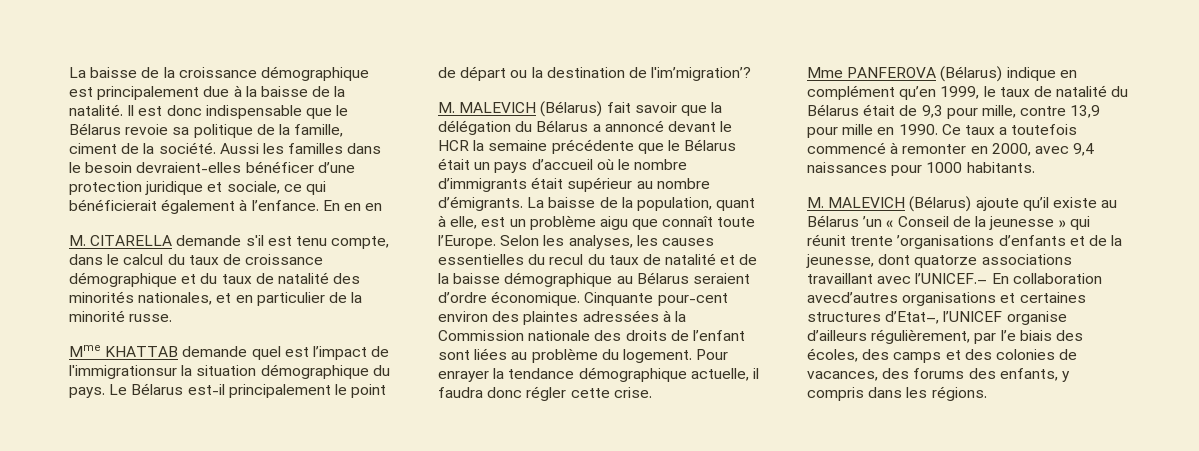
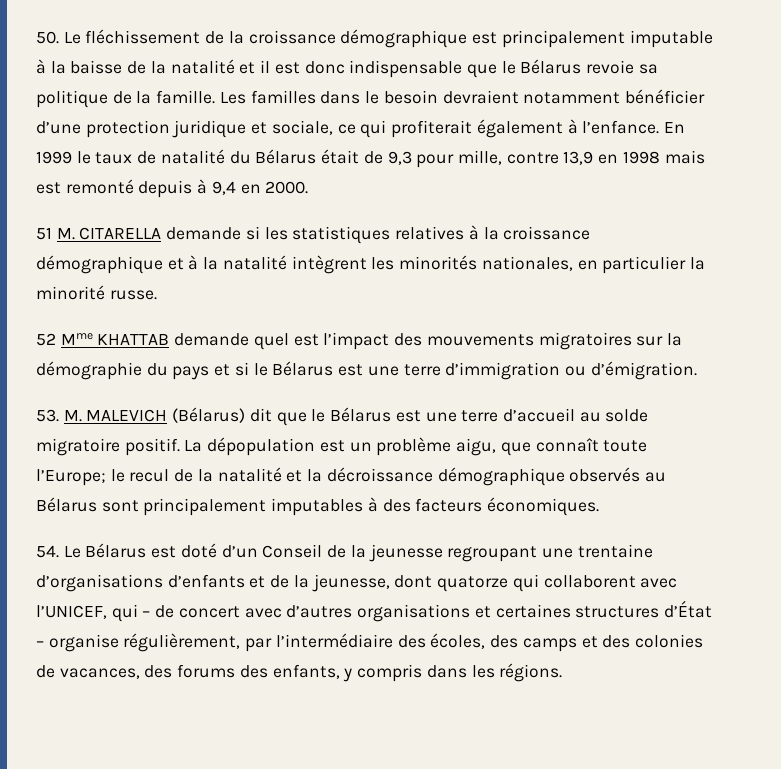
[69,67,138,78] La baisse -> [36,29,201,44] 50. Le fléchissement
[203,86,230,97] due -> [629,30,713,48] imputable
[69,104,135,116] natalité. Il -> [170,59,271,74] natalité et il
[294,124,344,137] [69,142,284,154] famille, ciment de la société. Aussi les -> [156,90,246,104] famille. Les
[136,161,314,173] devraient-elles bénéficer -> [442,89,705,104] devraient notamment bénéficier
[69,199,157,211] bénéficierait -> [391,120,473,138] profiterait
[343,203,383,211] [69,235,390,249] [69,254,324,265] [69,272,361,287] [69,291,363,306] [69,310,173,322] [69,345,390,360] [69,364,390,379] [69,383,387,398] [438,66,752,81] [438,101,723,117] [438,120,733,135] [438,139,737,154] [438,158,688,173] [438,177,710,192] [438,196,756,211] [438,215,756,230] [438,235,714,249] [438,253,758,265] [438,272,750,287] [438,291,728,306] [438,310,686,325] [438,330,745,341] [438,348,729,363] [438,367,759,382] [438,386,652,401] [807,66,1077,82] [807,85,980,100] en en // M. CITARELLA demande s'il est tenu compte, dans le calcul du taux de croissance démographique et du taux de natalité des minorités nationales, et en particulier de la minorité russe. // Mme KHATTAB demande quel est l’impact de l'immigrationsur la situation démographique du pays. Le Bélarus est-il principalement le point de départ ou la destination de l'im’migration’? // M. MALEVICH (Bélarus) fait savoir que la délégation du Bélarus a annoncé devant le HCR la semaine précédente que le Bélarus était un pays d’accueil où le nombre d’immigrants était supérieur au nombre d’émigrants. La baisse de la population, quant à elle, est un problème aigu que connaît toute l’Europe. Selon les analyses, les causes essentielles du recul du taux de natalité et de la baisse démographique au Bélarus seraient d’ordre économique. Cinquante pour-cent environ des plaintes adressées à la Commission nationale des droits de l’enfant sont liées au problème du logement. Pour enrayer la tendance démographique actuelle, il faudra donc régler cette crise. // Mme PANFEROVA (Bélarus) indique en complément qu’en 1999, -> [36,151,72,164] 1999
[807,124,1078,138] [807,142,1095,156] [807,162,1035,176] [807,196,1118,212] [807,215,1091,230] [807,234,995,249] pour mille en 1990. Ce taux a toutefois commencé à remonter en 2000, avec 9,4 naissances pour 1000 habitants. // M. MALEVICH (Bélarus) ajoute qu’il existe au Bélarus ’un « Conseil de la jeunesse » qui réunit trente ’organisations -> [598,150,705,164] [36,179,309,198] [36,225,591,244] [36,255,705,274] [36,285,157,300] [36,332,682,350] [36,361,697,380] [36,407,649,426] [36,437,648,456] [36,467,666,486] [36,497,600,516] [36,543,653,562] [36,574,163,592] en 1998 mais est remonté depuis à 9,4 en 2000. // 51 M. CITARELLA demande si les statistiques relatives à la croissance démographique et à la natalité intègrent les minorités nationales, en particulier la minorité russe. // 52 Mme KHATTAB demande quel est l’impact des mouvements migratoires sur la démographie du pays et si le Bélarus est une terre d’immigration ou d’émigration. // 53. M. MALEVICH (Bélarus) dit que le Bélarus est une terre d’accueil au solde migratoire positif. La dépopulation est un problème aigu, que connaît toute l’Europe; le recul de la natalité et la décroissance démographique observés au Bélarus sont principalement imputables à des facteurs économiques. // 54. Le Bélarus est doté d’un Conseil de la jeunesse regroupant une trentaine d’organisations
[981,254,1072,265] [807,273,1102,284] [807,292,1086,306] [807,311,1067,325] [807,329,1052,344] associations travaillant avec l’UNICEF.– En collaboration avecd’autres organisations et certaines structures d’Etat–, l’UNICEF organise d’ailleurs régulièrement, par l’e biais -> [512,574,678,592] [36,600,712,622] [36,633,393,652] qui collaborent avec l’UNICEF, qui – de concert avec d’autres organisations et certaines structures d’État – organise régulièrement, par l’intermédiaire

